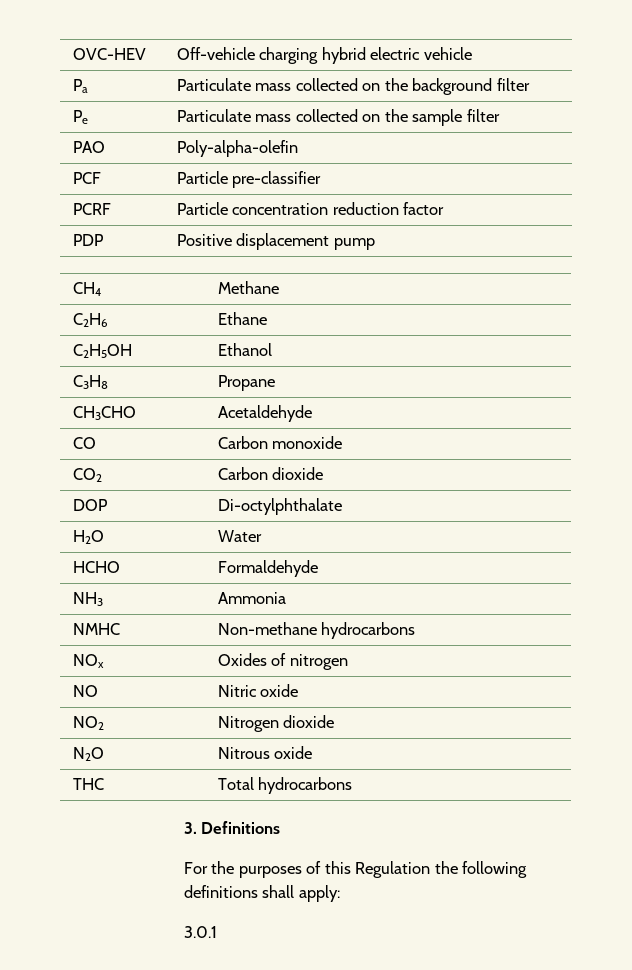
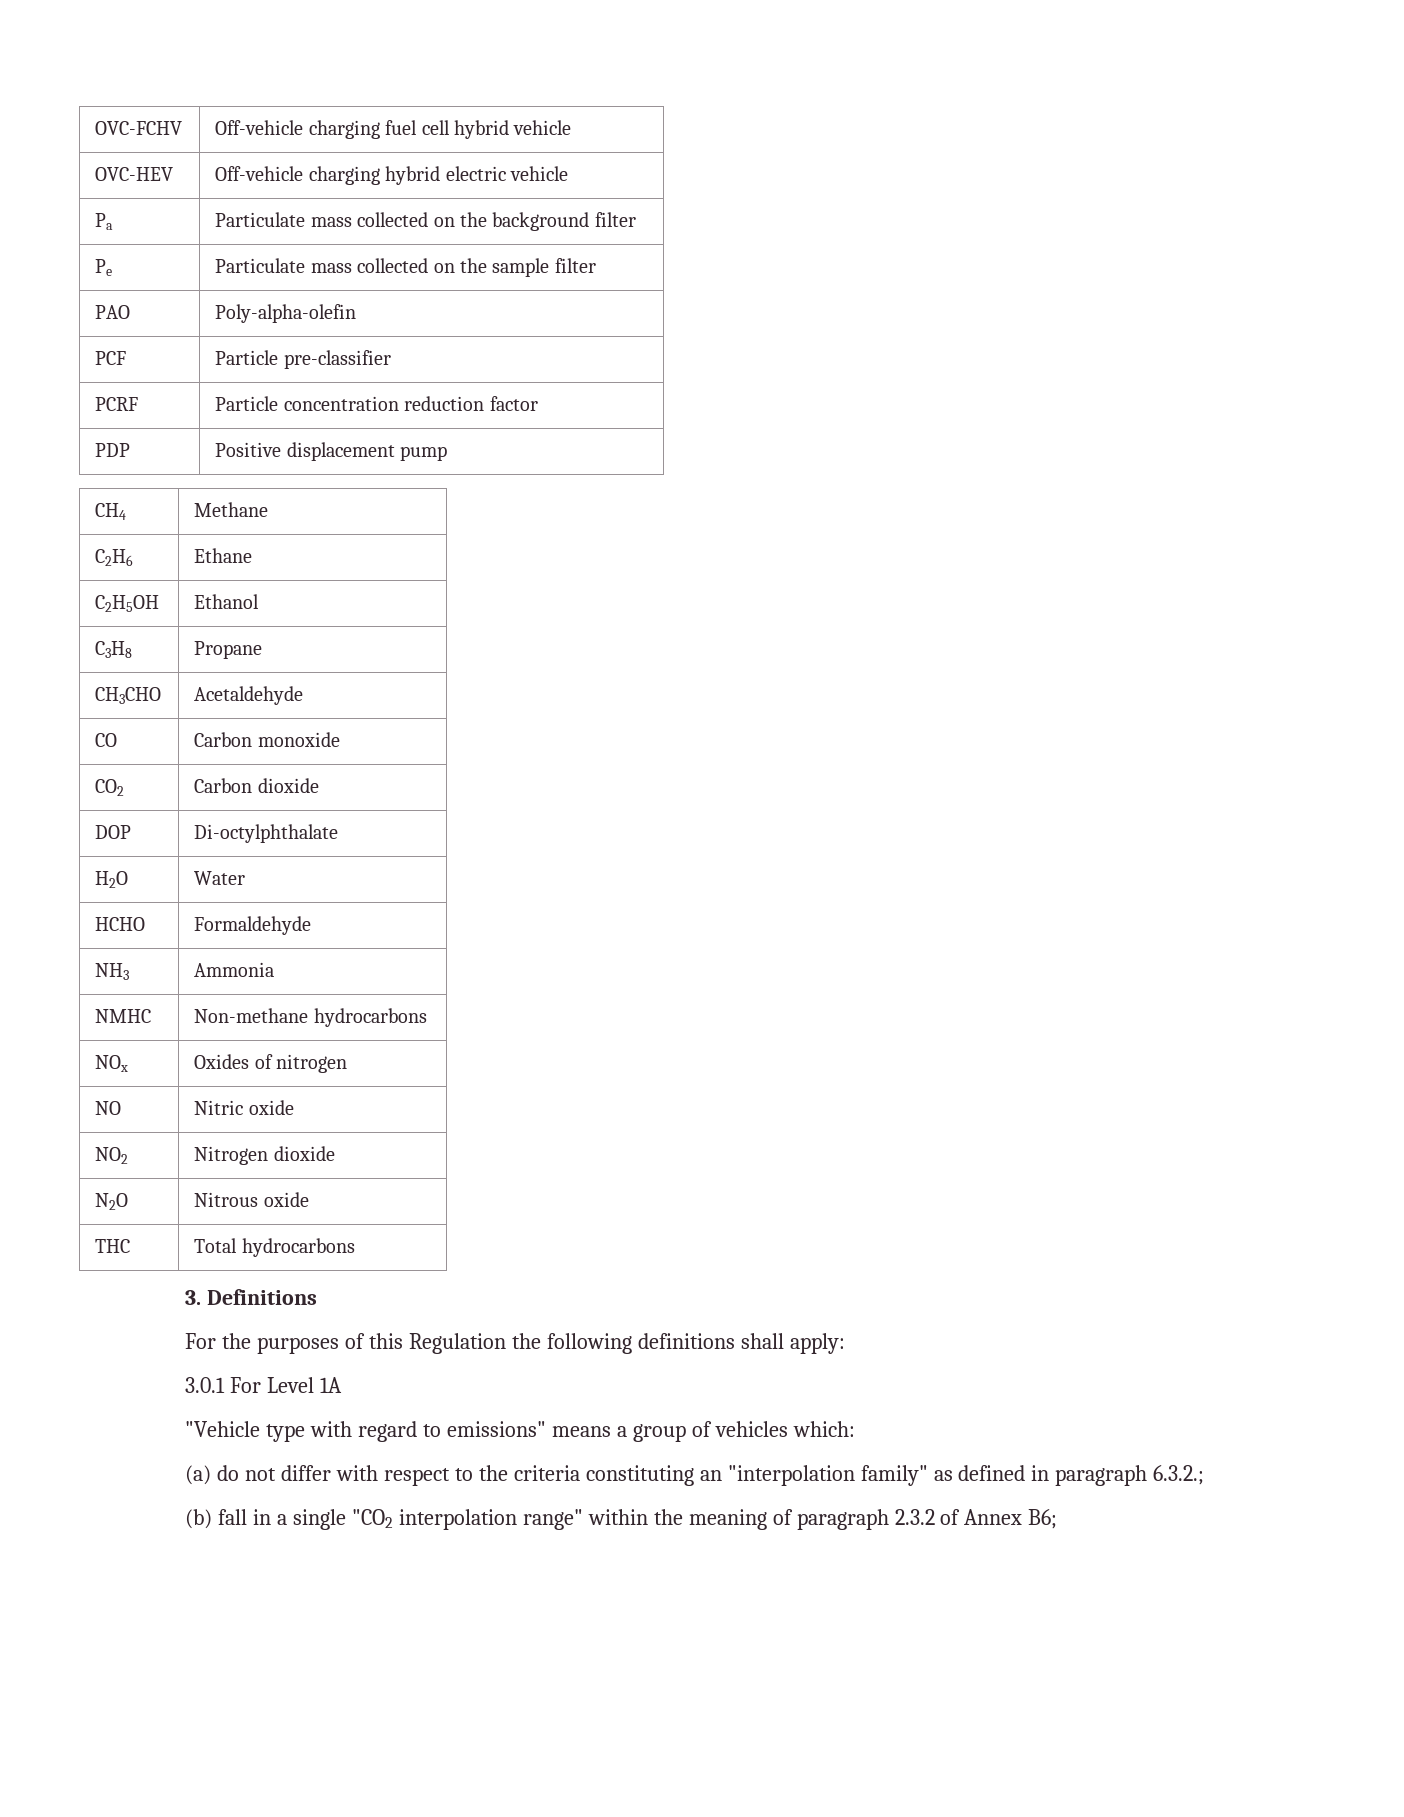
(72, 54) none -> [95,121,183,135] [215,120,572,139] OVC-FCHV | Off-vehicle charging fuel cell hybrid vehicle //
(217, 932) none -> [230,1377,343,1393] [185,1421,855,1442] [185,1465,1205,1486] [185,1509,1058,1530] For Level 1A // "Vehicle type with regard to emissions" means a group of vehicles which: // (a) do not differ with respect to the criteria constituting an "interpolation family" as defined in paragraph 6.3.2.; // (b) fall in a single "CO2 interpolation range" within the meaning of paragraph 2.3.2 of Annex B6;

